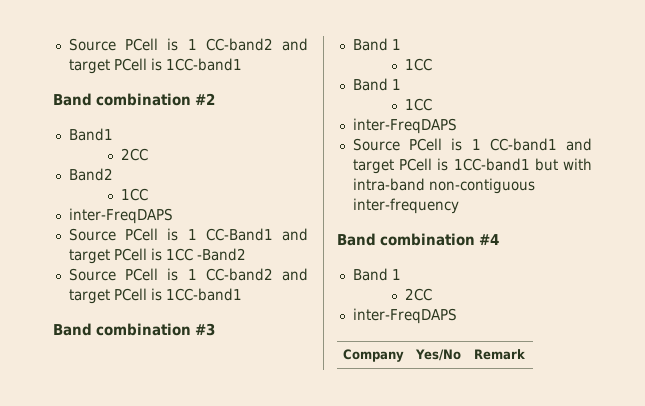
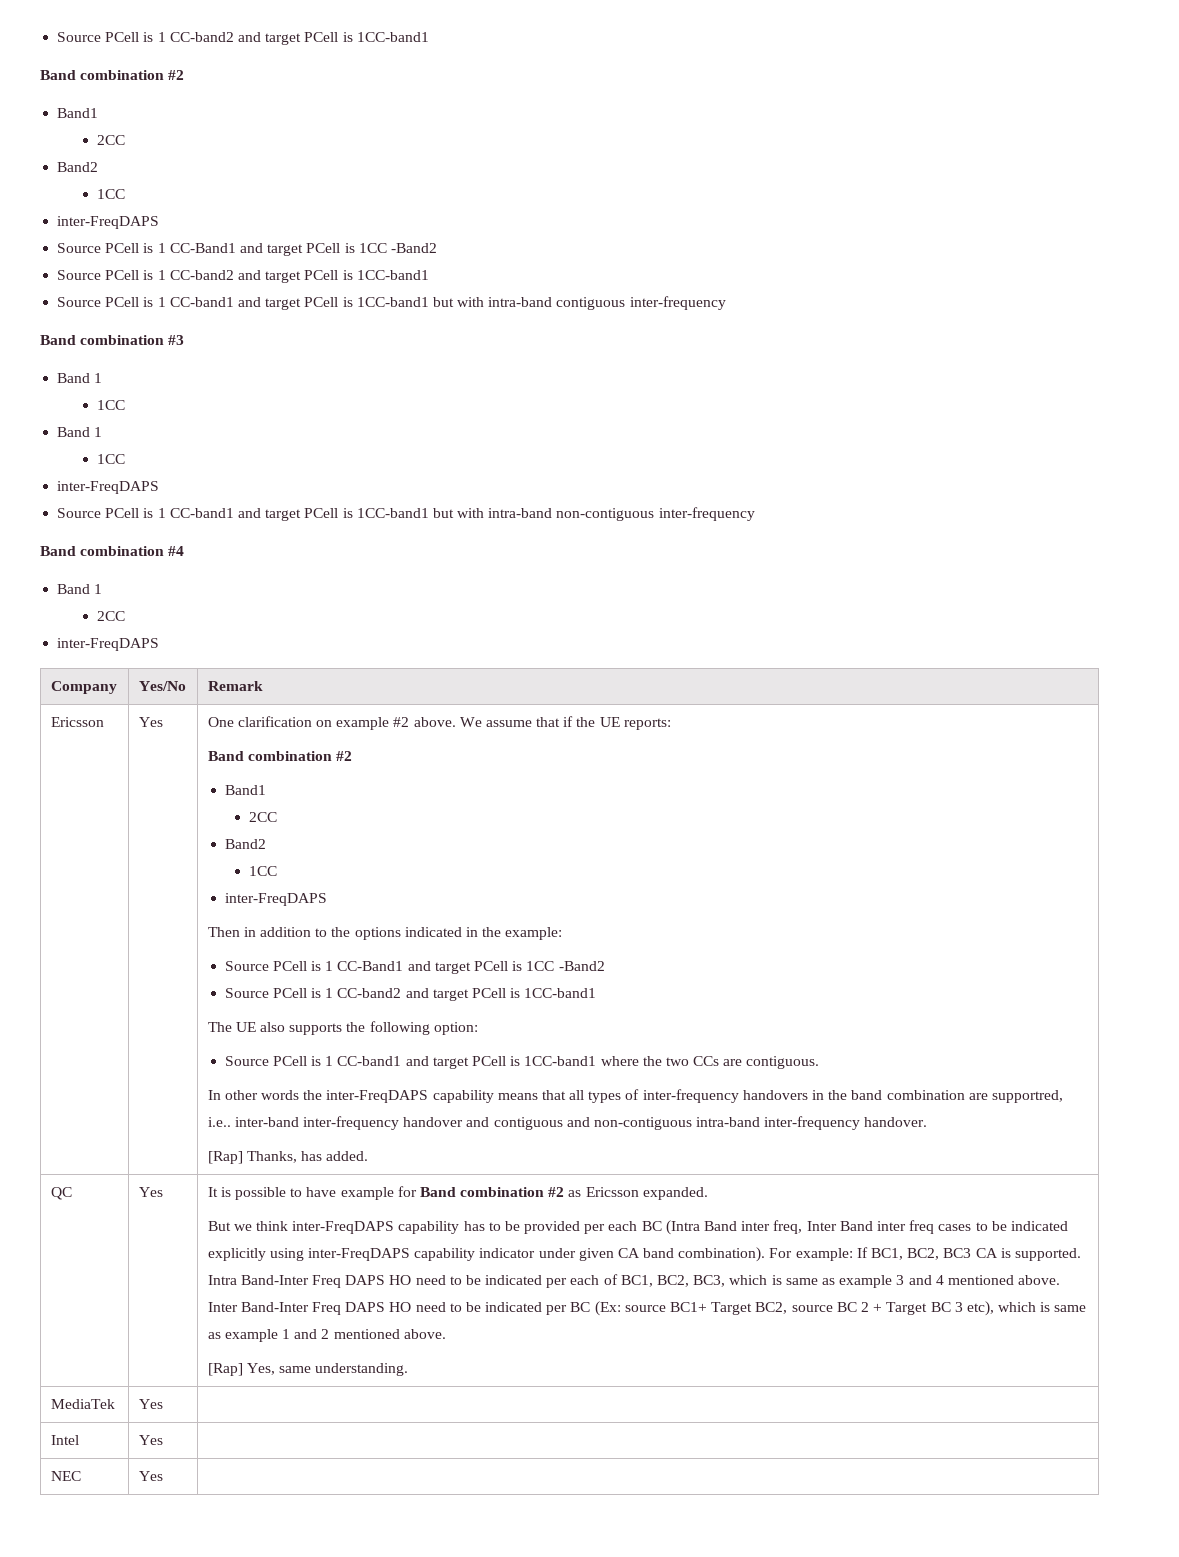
(242, 294) none -> [57,296,726,310] // Source PCell is 1 CC-band1 and target PCell is 1CC-band1 but with intra-band contiguous inter-frequency
(525, 354) none -> [50,717,104,727] [138,717,163,727] [207,716,671,730] [207,751,353,761] [224,785,266,795] [248,812,277,822] [224,839,266,849] [248,866,277,876] [224,893,327,906] [207,927,563,940] [224,961,605,974] [224,988,597,1001] [207,1021,478,1035] [224,1056,820,1069] [207,1089,1063,1103] [207,1116,928,1130] [207,1151,369,1164] [50,1187,72,1200] [138,1187,163,1197] [207,1186,708,1200] [207,1220,1068,1235] [207,1247,1081,1262] [207,1274,1061,1288] [207,1301,1087,1316] [207,1329,446,1342] [207,1363,409,1376] [50,1399,115,1409] [138,1399,163,1409] [50,1435,79,1445] [138,1435,163,1445] [50,1471,81,1481] [138,1471,163,1481] // Ericsson | Yes | One clarification on example #2 above. We assume that if the UE reports: // Band combination #2 // Band1 // 2CC // Band2 // 1CC // inter-FreqDAPS // Then in addition to the options indicated in the example: // Source PCell is 1 CC-Band1 and target PCell is 1CC -Band2 // Source PCell is 1 CC-band2 and target PCell is 1CC-band1 // The UE also supports the following option: // Source PCell is 1 CC-band1 and target PCell is 1CC-band1 where the two CCs are contiguous. // In other words the inter-FreqDAPS capability means that all types of inter-frequency handovers in the band combination are supportred, i.e.. inter-band inter-frequency handover and contiguous and non-contiguous intra-band inter-frequency handover. // [Rap] Thanks, has added. // QC | Yes | It is possible to have example for Band combination #2 as Ericsson expanded. // But we think inter-FreqDAPS capability has to be provided per each BC (Intra Band inter freq, Inter Band inter freq cases to be indicated explicitly using inter-FreqDAPS capability indicator under given CA band combination). For example: If BC1, BC2, BC3 CA is supported. Intra Band-Inter Freq DAPS HO need to be indicated per each of BC1, BC2, BC3, which is same as example 3 and 4 mentioned above. Inter Band-Inter Freq DAPS HO need to be indicated per BC (Ex: source BC1+ Target BC2, source BC 2 + Target BC 3 etc), which is same as example 1 and 2 mentioned above. // [Rap] Yes, same understanding. // MediaTek | Yes | // Intel | Yes | // NEC | Yes |

